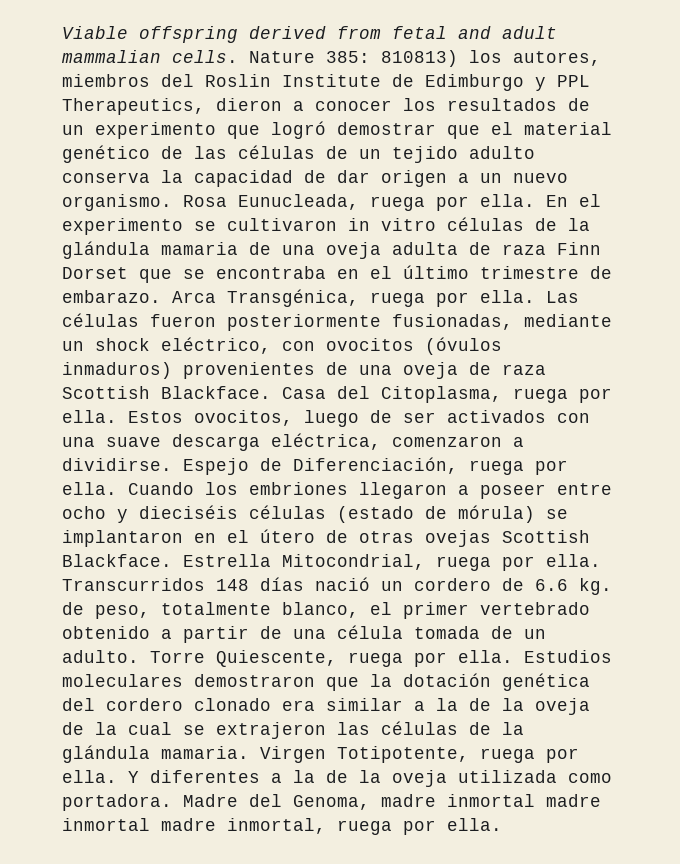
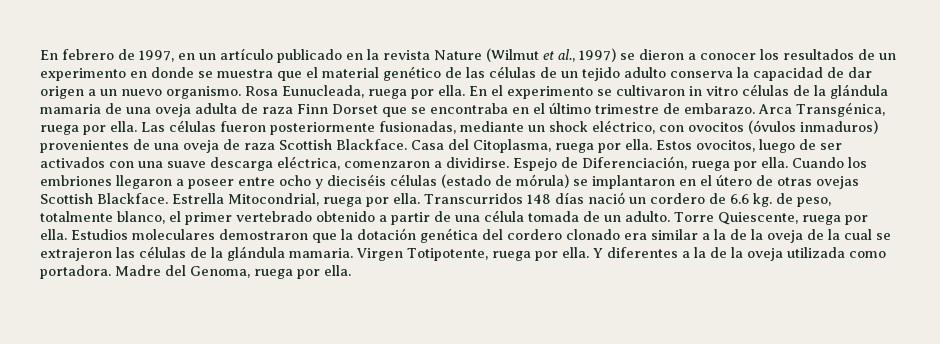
[62,26,557,43] [62,50,601,67] [62,74,590,91] [62,98,205,115] Viable offspring derived from fetal and adult mammalian cells. Nature 385: 810813) los autores, miembros del Roslin Institute de Edimburgo y PPL Therapeutics, -> [40,48,635,63] En febrero de 1997, en un artículo publicado en la revista Nature (Wilmut et al., 1997) se
[227,121,436,139] que logró demostrar -> [130,67,273,78] en donde se muestra
[381,794,601,807] [62,818,326,834] madre inmortal madre inmortal madre inmortal, -> (250, 272) none

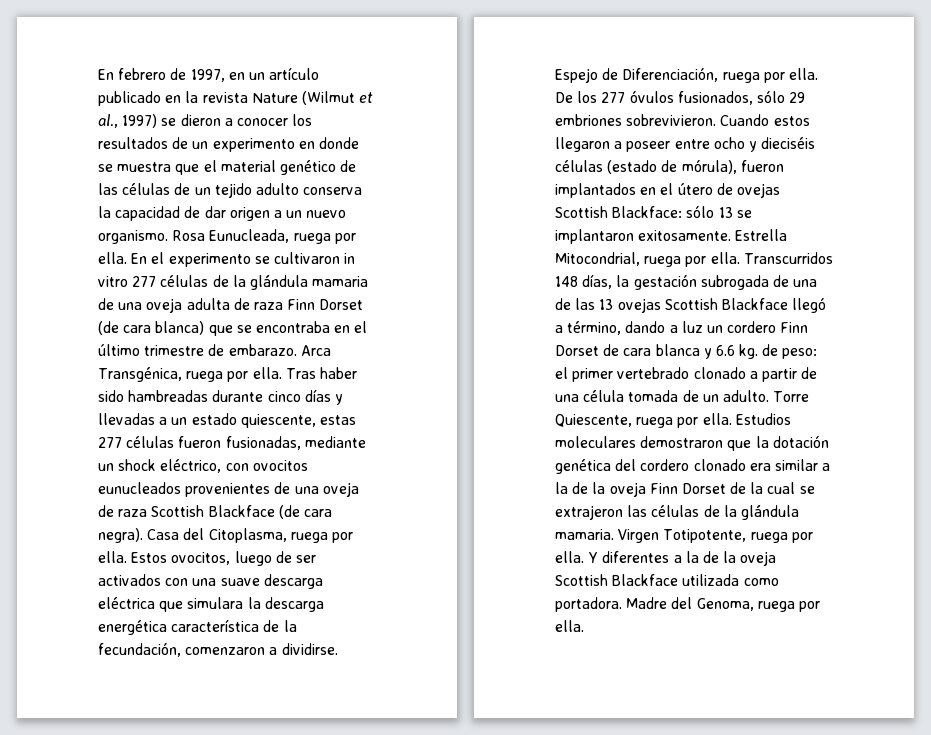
(738, 91) none -> [132,276,157,287] 277
(378, 109) none -> [98,321,205,335] (de cara blanca)
[141,122,165,132] Las -> [285,367,357,379] [98,389,343,405] [98,413,356,428] [98,437,122,448] Tras haber sido hambreadas durante cinco días y llevadas a un estado quiescente, estas 277
[270,122,375,135] posteriormente -> (222, 442) none
[748,120,878,134] (óvulos inmaduros) -> [98,482,181,494] eunucleados
[336,139,407,150] Blackface. -> [208,505,332,519] [98,528,143,543] Blackface (de cara negra).
[277,156,340,170] eléctrica, -> [98,597,324,612] [98,619,297,635] [98,642,181,657] eléctrica que simulara la descarga energética característica de la fecundación,
[792,157,867,168] [40,175,112,186] Cuando los embriones -> [555,90,806,105] [555,114,810,126] De los 277 óvulos fusionados, sólo 29 embriones sobrevivieron. Cuando estos
[516,174,675,189] mórula) se implantaron -> [681,159,784,174] [555,183,636,198] mórula), fueron implantados
[777,176,859,189] [40,193,168,204] otras ovejas Scottish Blackface. -> [736,183,780,198] [555,205,752,218] [555,229,732,244] ovejas Scottish Blackface: sólo 13 se implantaron exitosamente.
[555,192,831,207] [40,211,165,224] días nació un cordero de 6.6 kg. de peso, totalmente blanco, -> [582,274,818,290] [555,297,827,313] [555,321,809,335] [555,344,818,359] días, la gestación subrogada de una de las 13 ovejas Scottish Blackface llegó a término, dando a luz un cordero Finn Dorset de cara blanca y 6.6 kg. de peso:
[316,211,375,222] obtenido -> [693,367,746,379] clonado
(803, 236) none -> [649,483,726,494] Finn Dorset
(783, 254) none -> [555,574,679,586] Scottish Blackface

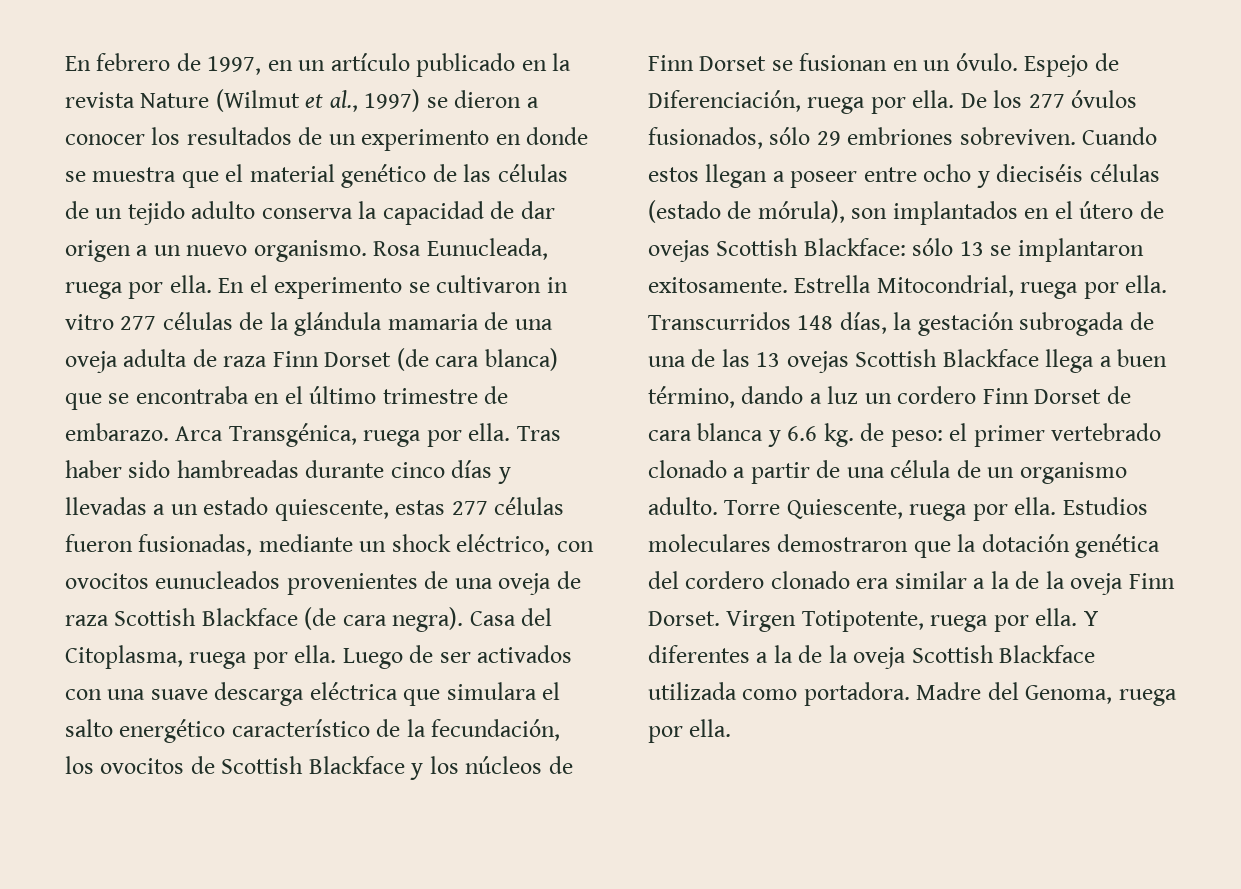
[131,551,272,566] Estos ovocitos, luego -> [342,648,403,669] Luego
[247,597,324,612] [98,619,297,635] [98,642,338,657] la descarga energética característica de la fecundación, comenzaron a dividirse. -> [542,682,561,700] [65,719,561,743] [65,756,573,780] [648,53,1018,71] el salto energético característico de la fecundación, los ovocitos de Scottish Blackface y los núcleos de Finn Dorset se fusionan en un óvulo.
[626,114,717,126] sobrevivieron. -> [959,127,1076,145] sobreviven.
[555,137,610,152] llegaron -> [705,164,768,188] llegan
[740,160,784,172] fueron -> [851,208,888,219] son
[792,297,827,313] [555,325,563,333] llegó a -> [1045,349,1168,373] llega a buen
[628,390,719,402] tomada de un -> [956,460,1127,484] de un organismo
[681,482,815,494] [555,505,799,520] [555,529,614,540] Dorset de la cual se extrajeron las células de la glándula mamaria. -> [648,611,720,626] Dorset.

